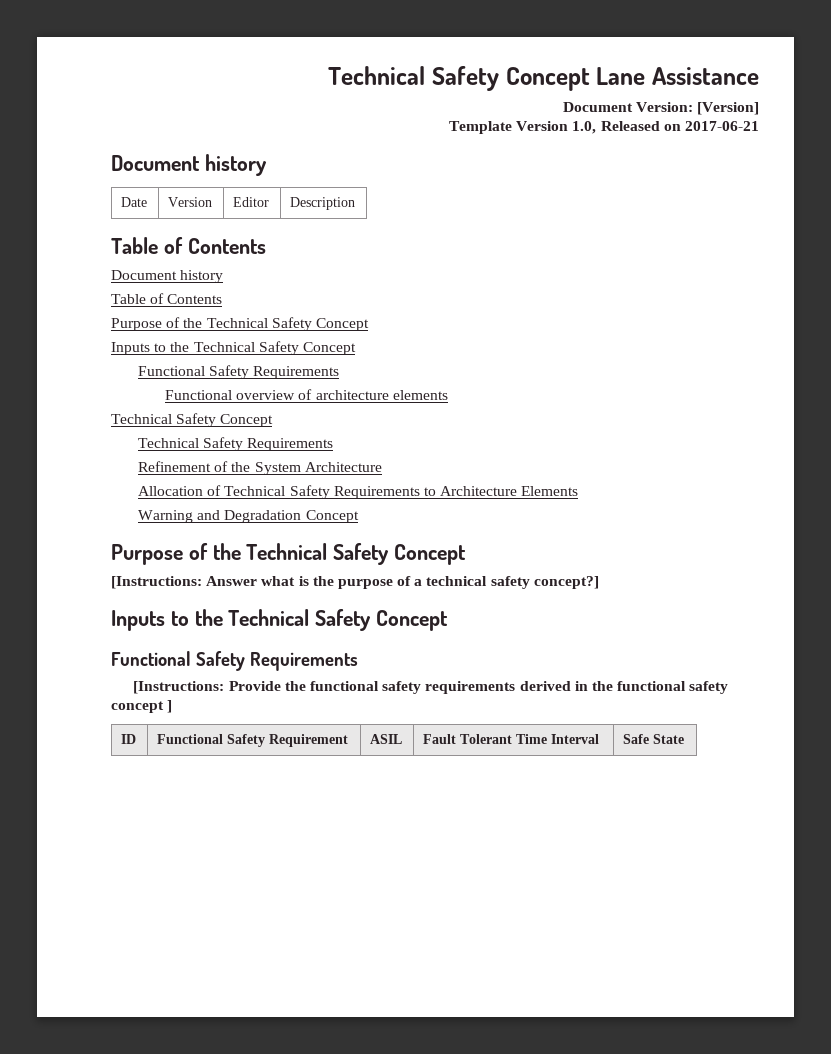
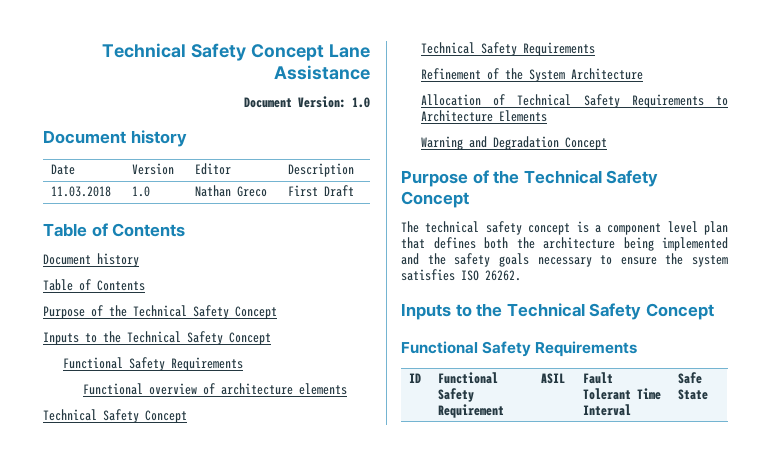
[696,102,759,115] [449,121,759,134] [Version] // Template Version 1.0, Released on 2017-06-21 -> [352,97,370,108] 1.0
(356, 203) none -> [51,186,112,197] [132,186,151,197] [195,185,268,197] [288,185,355,197] // 11.03.2018 | 1.0 | Nathan Greco | First Draft
[111,576,599,589] [111,609,449,631] [111,651,358,671] [133,681,729,694] [111,700,173,713] [Instructions: Answer what is the purpose of a technical safety concept?] // Inputs to the Technical Safety Concept // Functional Safety Requirements // [Instructions: Provide the functional safety requirements derived in the functional safety concept ] -> [401,221,728,235] [401,237,728,251] [401,253,728,267] [401,269,521,281] [401,303,714,320] [401,341,638,357] The technical safety concept is a component level plan that defines both the architecture being implemented and the safety goals necessary to ensure the system satisfies ISO 26262. // Inputs to the Technical Safety Concept // Functional Safety Requirements

